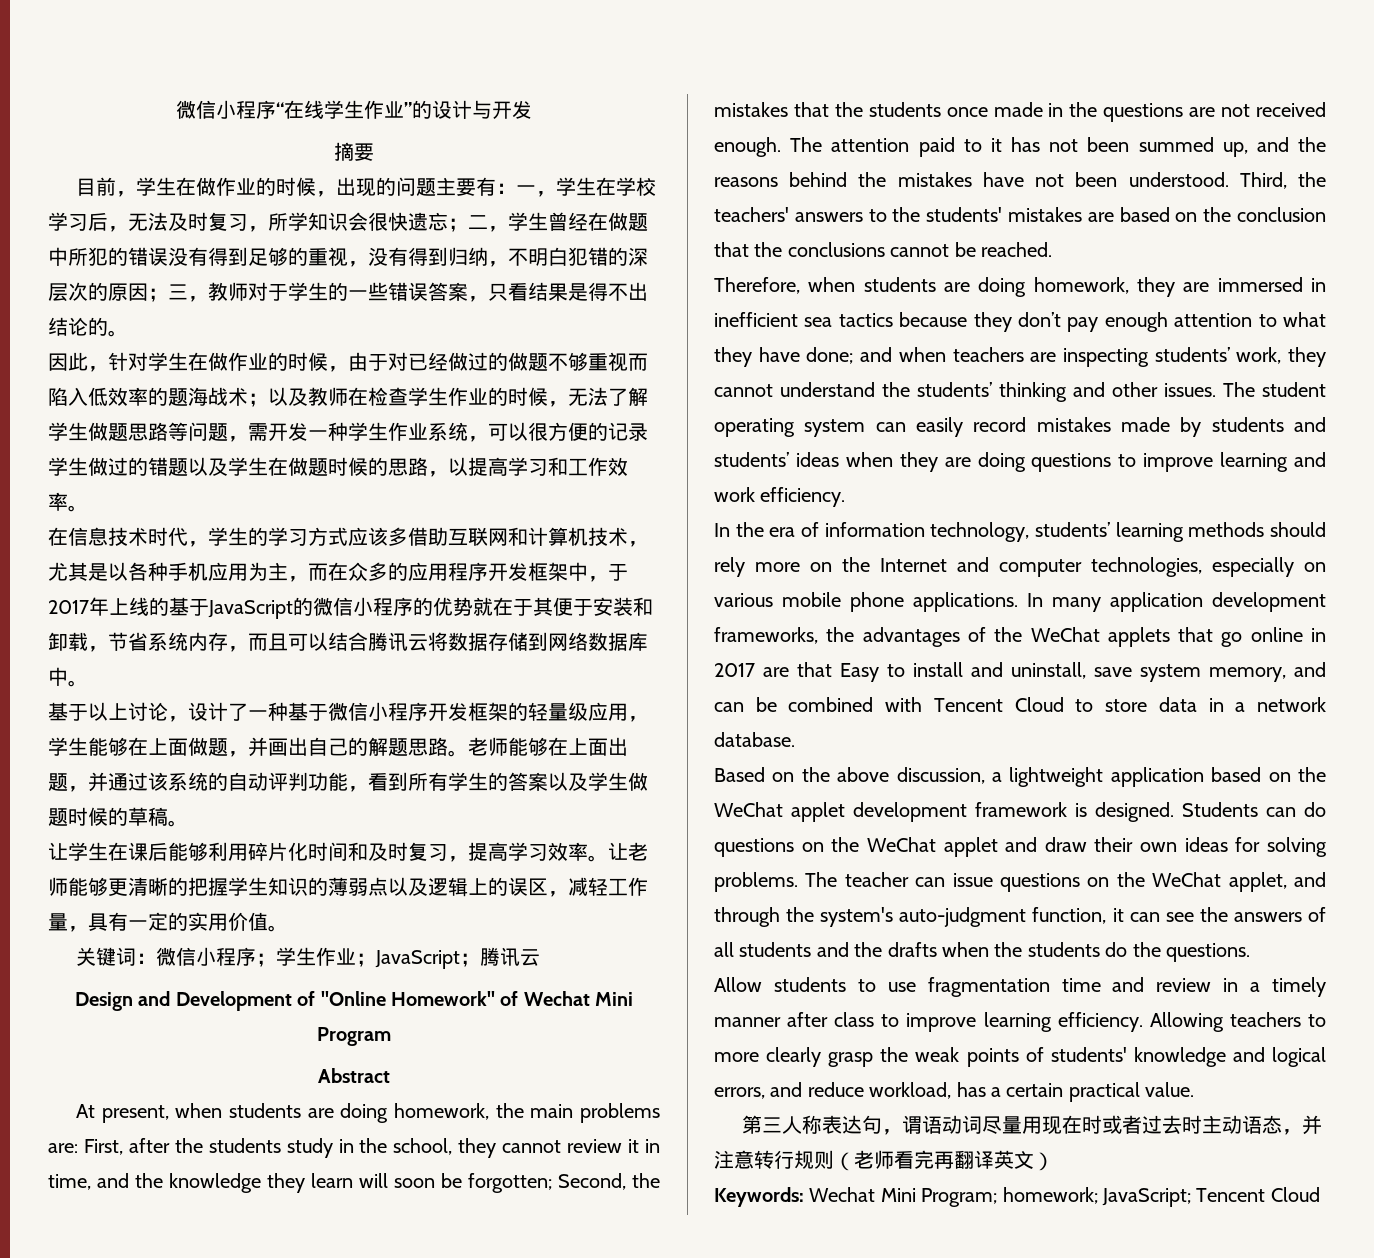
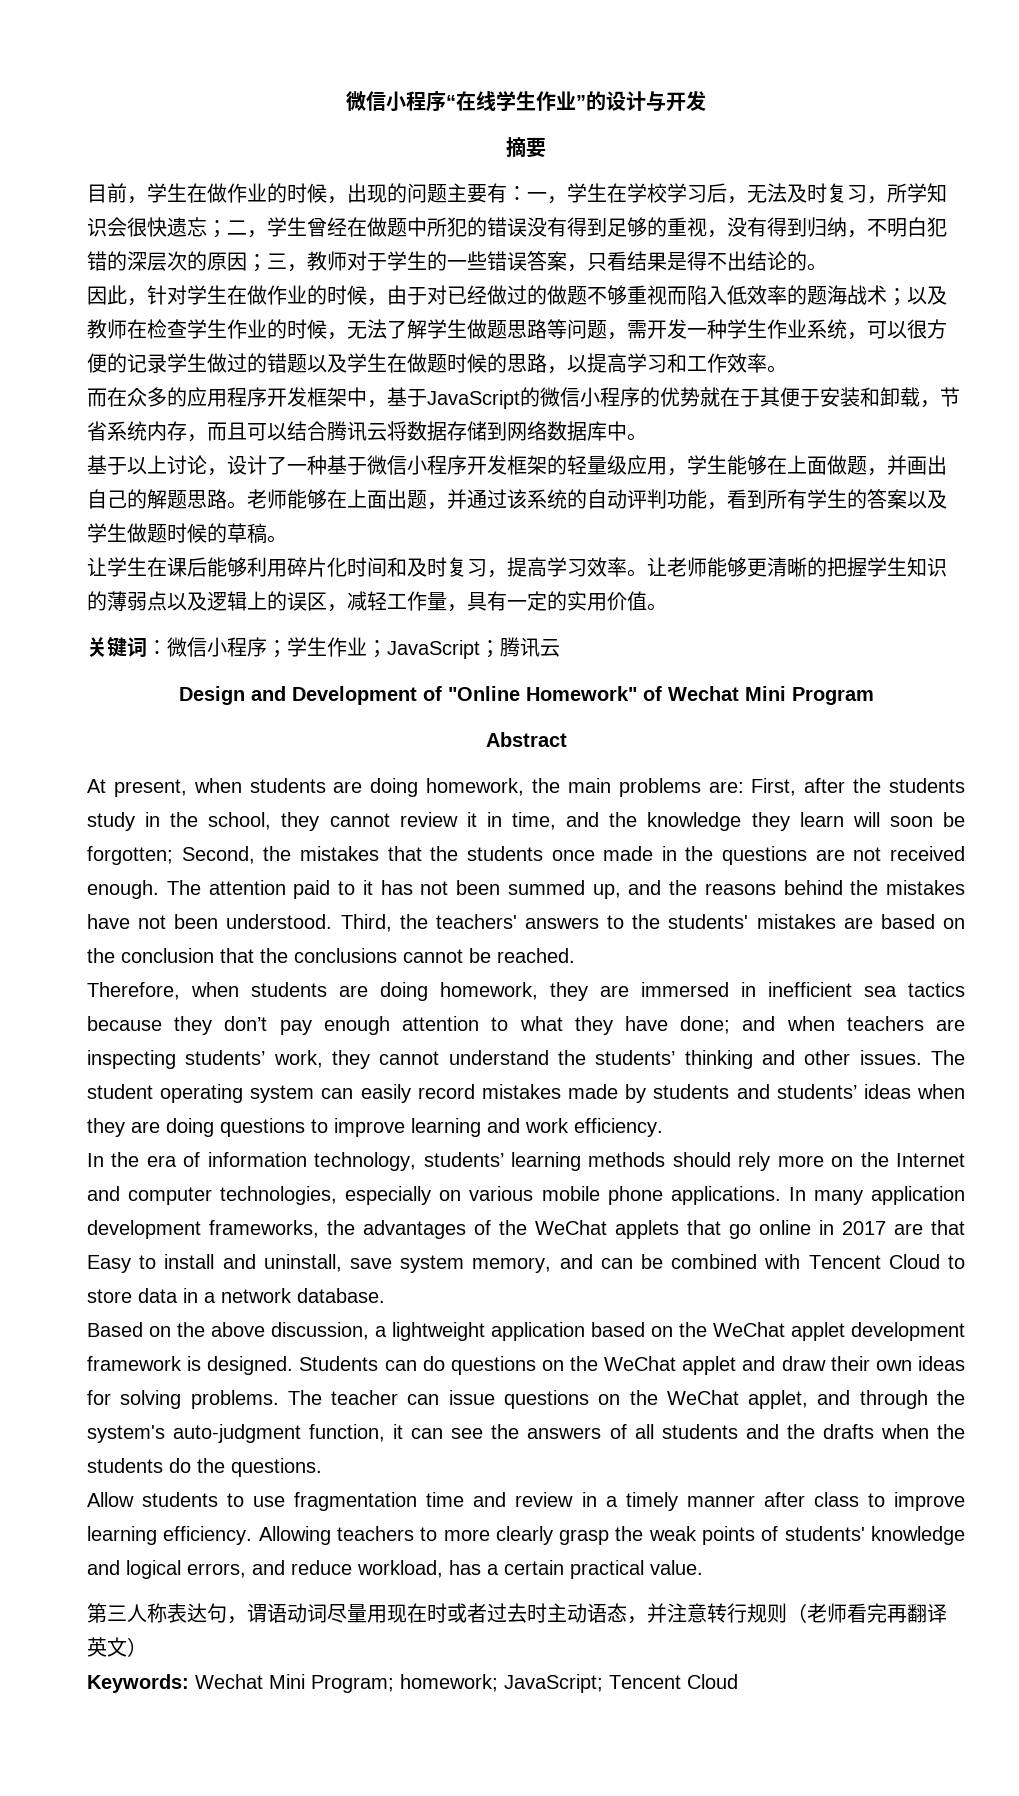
[48,527,648,547] [48,562,308,582] 在信息技术时代，学生的学习方式应该多借助互联网和计算机技术，尤其是以各种手机应用为主， -> (787, 369) none
[608,564,628,581] [48,597,169,616] 于2017年上线的 -> (387, 404) none

